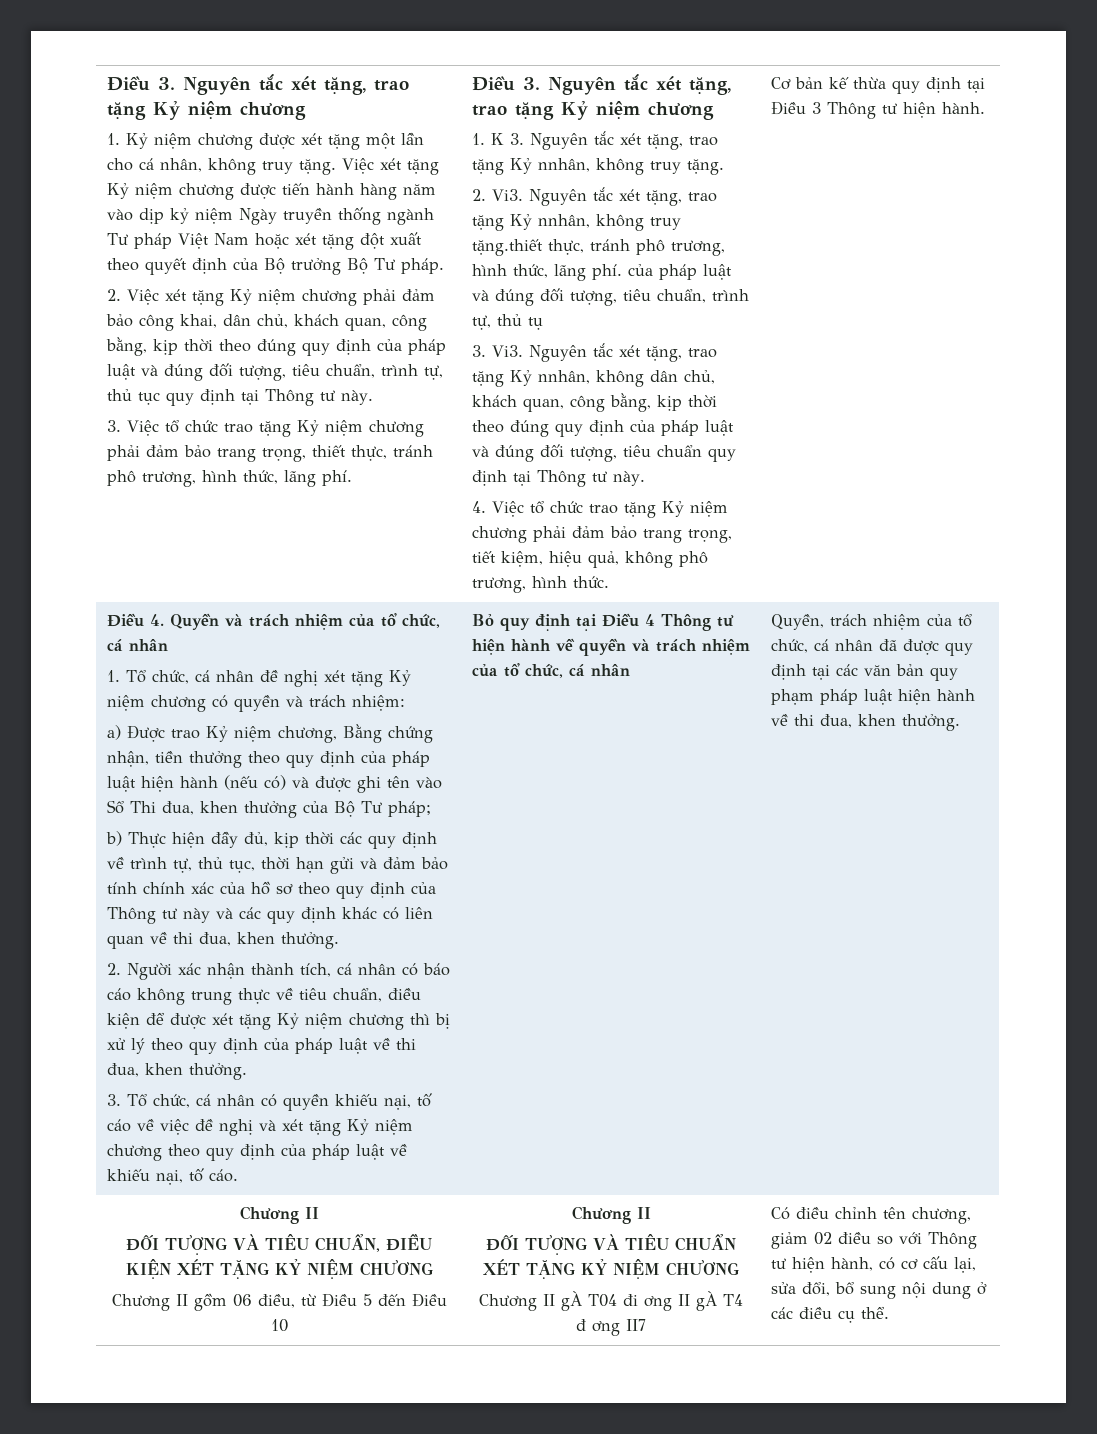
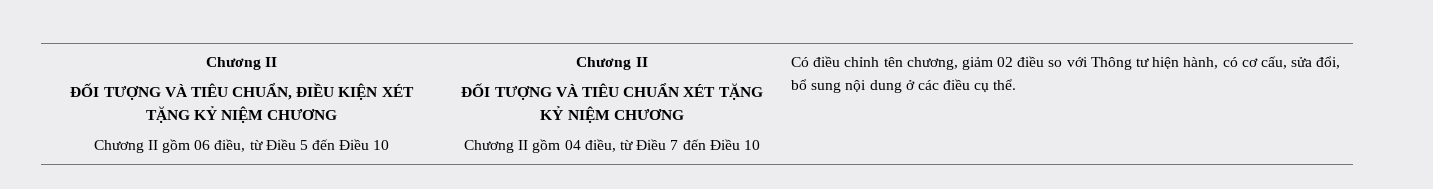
[106,74,409,95] [106,101,306,120] [106,132,424,150] [106,158,439,175] [106,183,436,200] [106,207,434,225] [106,232,422,250] [106,258,444,275] [106,289,435,306] [105,314,427,331] [105,337,446,356] [106,363,443,381] [106,389,373,406] [106,420,424,437] [106,445,433,462] [106,470,352,487] [471,74,731,95] [471,101,714,120] [471,131,718,150] [471,158,724,175] [471,187,717,206] [471,214,681,231] [471,239,725,256] [471,264,732,281] [471,288,749,306] [471,314,543,330] [471,343,717,362] [471,370,715,387] [471,393,717,412] [471,420,734,437] [471,444,736,462] [471,470,645,487] [471,501,728,518] [471,526,732,543] [471,551,708,568] [471,576,609,593] [770,77,985,94] [770,101,985,119] [106,613,440,630] [106,639,168,651] [106,670,411,687] [106,695,405,712] [106,724,433,743] [106,751,430,768] [106,775,442,793] [106,800,431,818] [105,831,437,849] [106,857,448,874] [106,881,436,899] [106,907,433,924] [106,932,339,949] [106,963,450,980] [106,988,421,1005] [106,1012,450,1030] [106,1038,416,1055] [106,1063,247,1080] [106,1093,432,1111] [106,1119,413,1136] [106,1144,407,1161] [106,1168,238,1185] [471,613,734,631] [471,638,750,656] [471,663,630,678] [770,614,972,630] [770,639,973,656] [770,664,958,681] [770,689,975,705] [770,714,960,731] Điều 3. Nguyên tắc xét tặng, trao tặng Kỷ niệm chương // 1. Kỷ niệm chương được xét tặng một lần cho cá nhân, không truy tặng. Việc xét tặng Kỷ niệm chương được tiến hành hàng năm vào dịp kỷ niệm Ngày truyền thống ngành Tư pháp Việt Nam hoặc xét tặng đột xuất theo quyết định của Bộ trưởng Bộ Tư pháp. // 2. Việc xét tặng Kỷ niệm chương phải đảm bảo công khai, dân chủ, khách quan, công bằng, kịp thời theo đúng quy định của pháp luật và đúng đối tượng, tiêu chuẩn, trình tự, thủ tục quy định tại Thông tư này. // 3. Việc tổ chức trao tặng Kỷ niệm chương phải đảm bảo trang trọng, thiết thực, tránh phô trương, hình thức, lãng phí. | Điều 3. Nguyên tắc xét tặng, trao tặng Kỷ niệm chương // 1. K 3. Nguyên tắc xét tặng, trao tặng Kỷ nnhân, không truy tặng. // 2. Vi3. Nguyên tắc xét tặng, trao tặng Kỷ nnhân, không truy tặng.thiết thực, tránh phô trương, hình thức, lãng phí. của pháp luật và đúng đối tượng, tiêu chuẩn, trình tự, thủ tụ // 3. Vi3. Nguyên tắc xét tặng, trao tặng Kỷ nnhân, không dân chủ, khách quan, công bằng, kịp thời theo đúng quy định của pháp luật và đúng đối tượng, tiêu chuẩn quy định tại Thông tư này. // 4. Việc tổ chức trao tặng Kỷ niệm chương phải đảm bảo trang trọng, tiết kiệm, hiệu quả, không phô trương, hình thức. | Cơ bản kế thừa quy định tại Điều 3 Thông tư hiện hành. // Điều 4. Quyền và trách nhiệm của tổ chức, cá nhân // 1. Tổ chức, cá nhân đề nghị xét tặng Kỷ niệm chương có quyền và trách nhiệm: // a) Được trao Kỷ niệm chương, Bằng chứng nhận, tiền thưởng theo quy định của pháp luật hiện hành (nếu có) và được ghi tên vào Sổ Thi đua, khen thưởng của Bộ Tư pháp; // b) Thực hiện đầy đủ, kịp thời các quy định về trình tự, thủ tục, thời hạn gửi và đảm bảo tính chính xác của hồ sơ theo quy định của Thông tư này và các quy định khác có liên quan về thi đua, khen thưởng. // 2. Người xác nhận thành tích, cá nhân có báo cáo không trung thực về tiêu chuẩn, điều kiện để được xét tặng Kỷ niệm chương thì bị xử lý theo quy định của pháp luật về thi đua, khen thưởng. // 3. Tổ chức, cá nhân có quyền khiếu nại, tố cáo về việc đề nghị và xét tặng Kỷ niệm chương theo quy định của pháp luật về khiếu nại, tố cáo. | Bỏ quy định tại Điều 4 Thông tư hiện hành về quyền và trách nhiệm của tổ chức, cá nhân | Quyền, trách nhiệm của tổ chức, cá nhân đã được quy định tại các văn bản quy phạm pháp luật hiện hành về thi đua, khen thưởng. // -> (205, 63) none
[561,1291,744,1311] [576,1319,647,1336] gÀ T04 đi ơng II gÀ T4 đ ơng II7 -> [532,139,760,153] gồm 04 điều, từ Điều 7 đến Điều 10
[922,1256,976,1273] cấu lại, -> [1260,56,1287,69] cấu,

